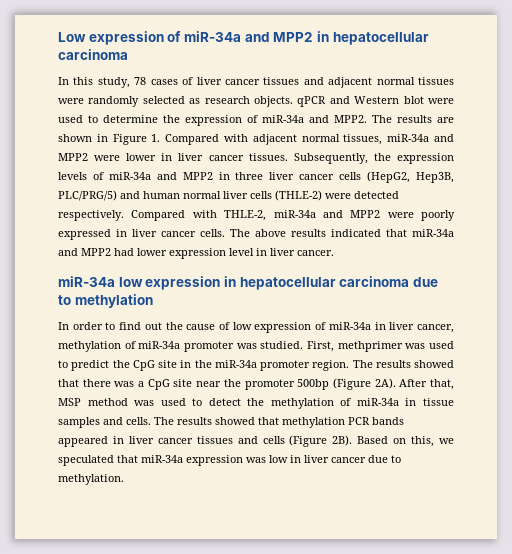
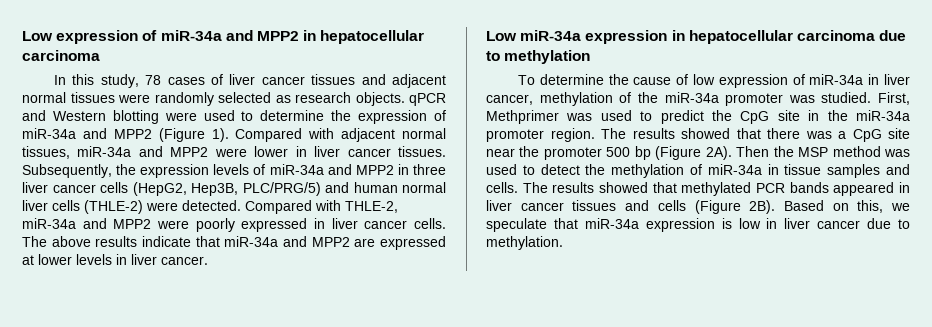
[403,96,424,104] blot -> [112,110,159,124] blotting
[334,115,454,123] [58,134,161,145] MPP2. The results are shown in Figure 1. -> [113,128,229,142] MPP2 (Figure 1).
[354,191,399,199] [58,210,124,221] detected respectively. -> [182,200,241,211] detected.
[331,229,381,237] indicated -> [142,236,191,247] indicate
[114,248,254,259] had lower expression level -> [354,236,447,250] [22,254,112,265] are expressed at lower levels
[58,276,143,287] miR-34a low -> [486,30,582,41] Low miR-34a
[58,322,162,330] In order to find out -> [518,74,604,85] To determine
(136, 345) none -> [637,92,658,103] the
[337,341,403,352] methprimer -> [486,110,559,124] Methprimer
[297,378,454,390] 500bp (Figure 2A). After that, -> [606,146,794,160] 500 bp (Figure 2A). Then the
[282,417,345,428] methylation -> [681,182,752,196] methylated
[58,455,114,466] speculated -> [486,218,547,232] speculate
[246,457,266,463] was -> [721,218,732,229] is

